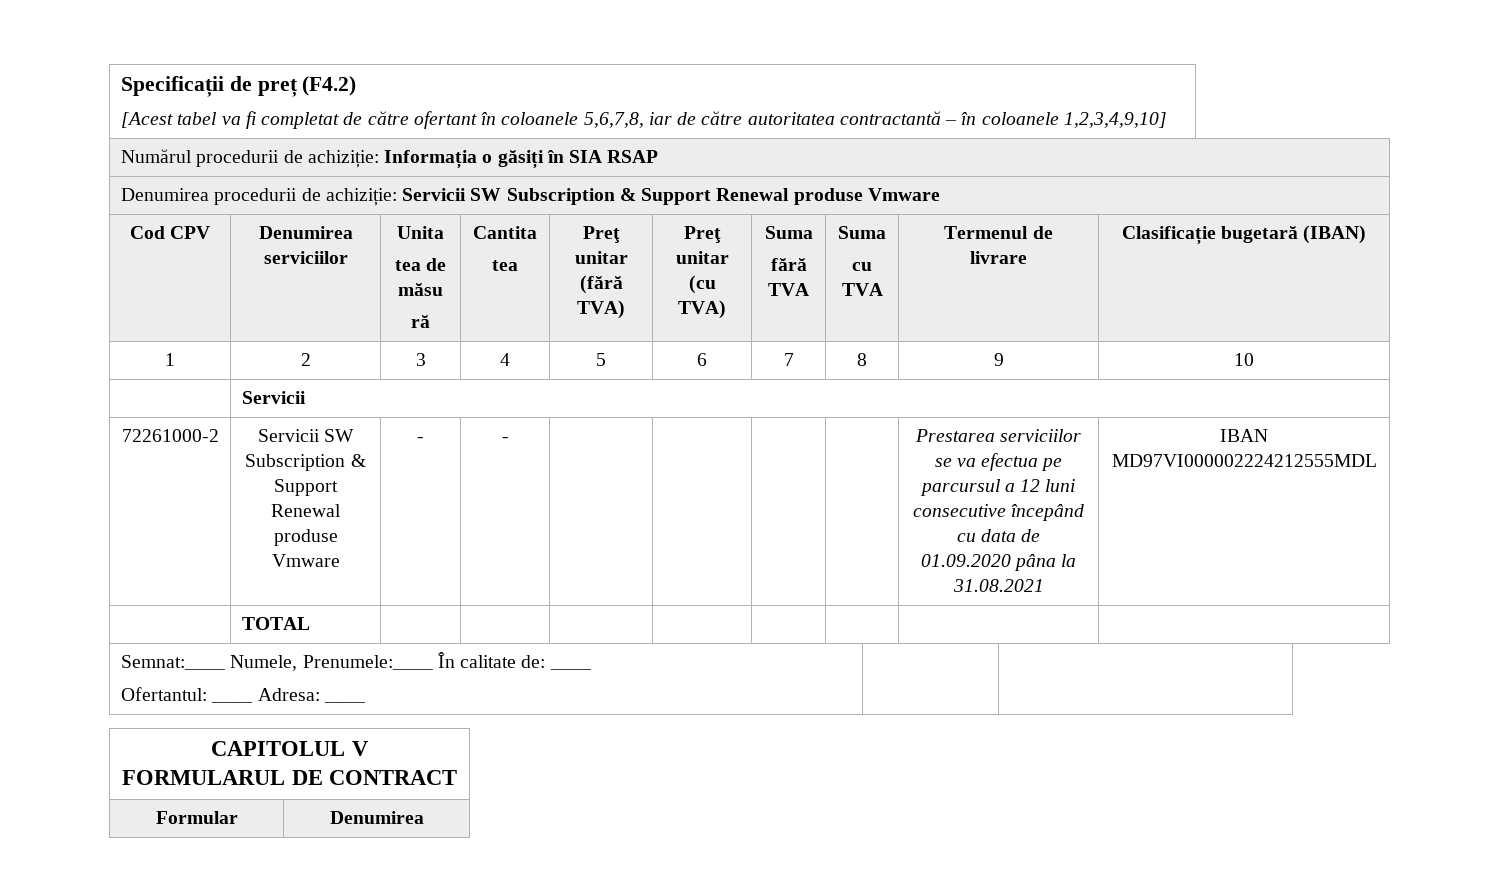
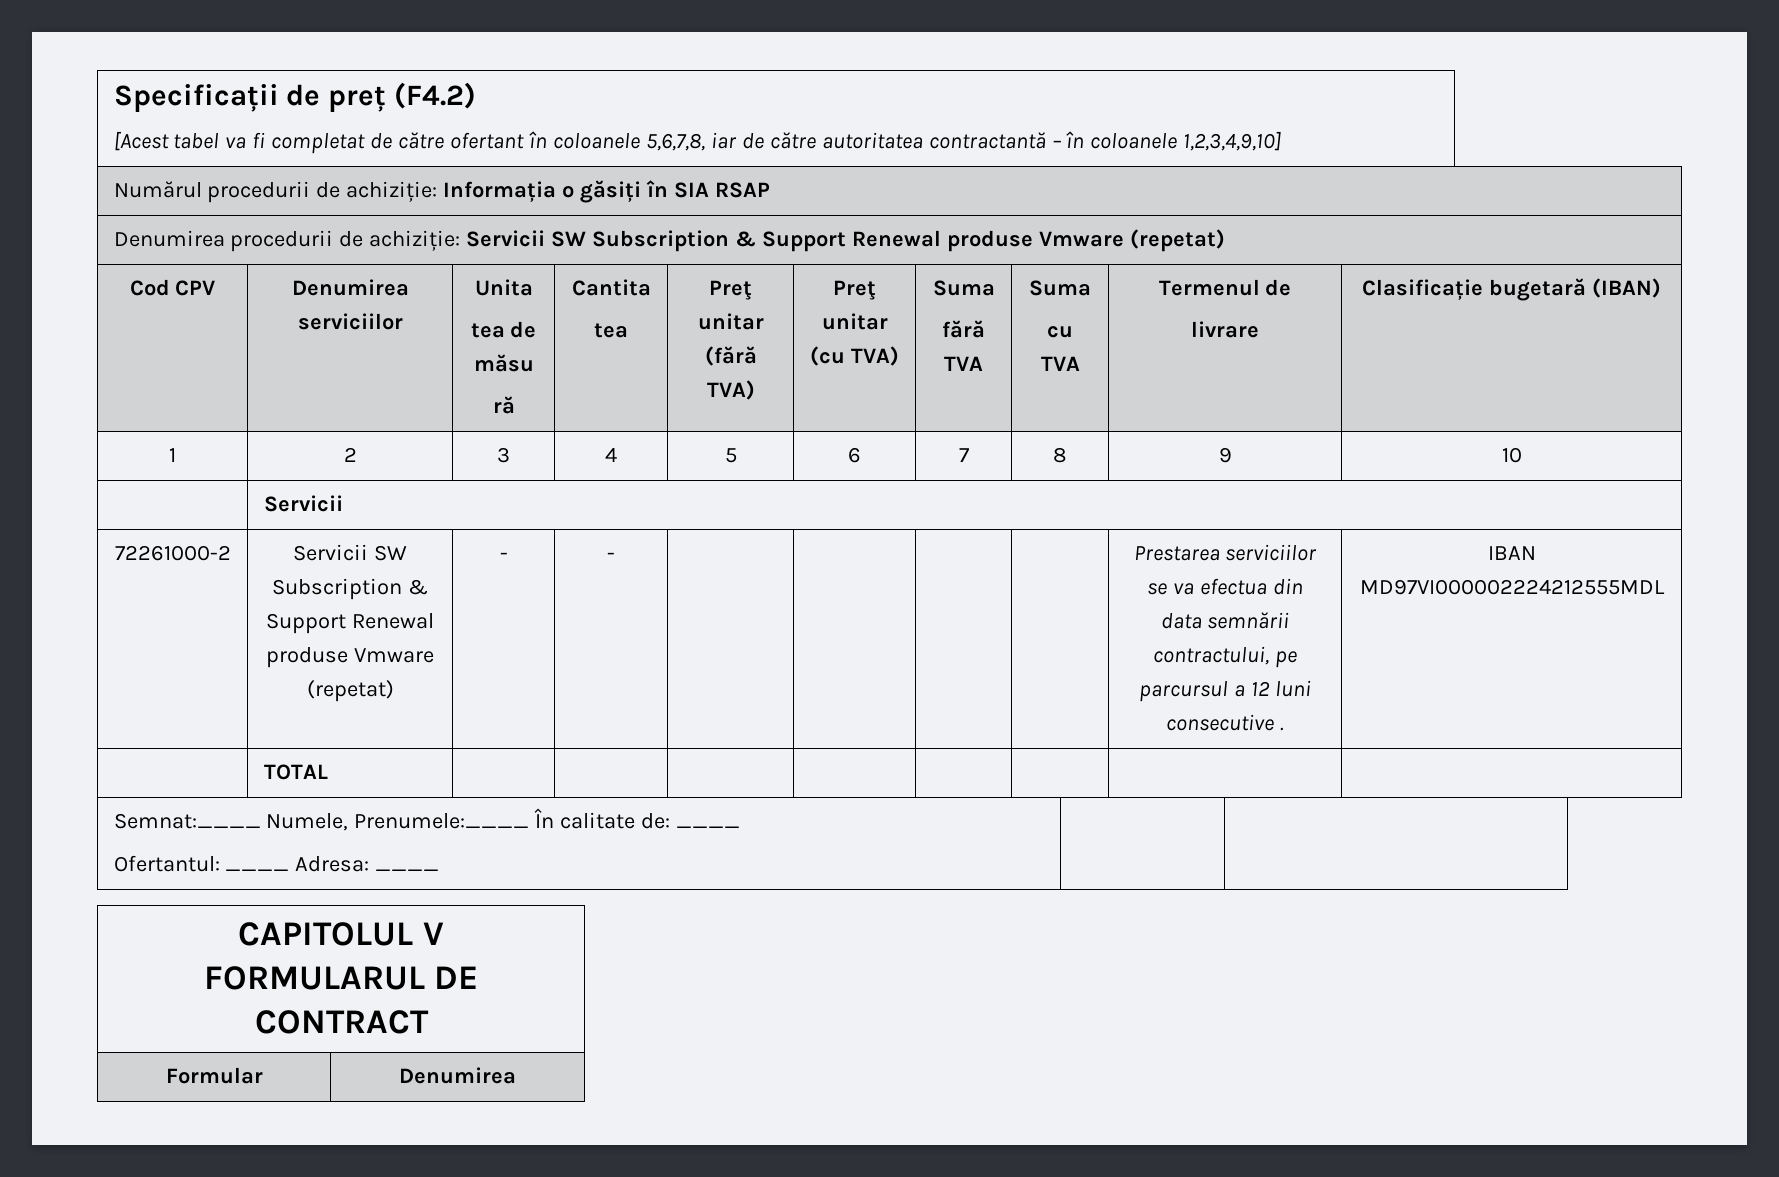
(940, 194) none -> [1129,229,1225,252] (repetat)
(340, 560) none -> [306,680,394,702] (repetat)
(1039, 462) none -> [1272,578,1303,595] [1160,612,1290,629] [1153,646,1270,665] din data semnării contractului,
[1011,504,1085,521] [956,529,1041,542] [920,554,1077,571] [952,579,1044,592] începând cu data de 01.09.2020 pâna la 31.08.2021 -> [1279,727,1284,731] .

